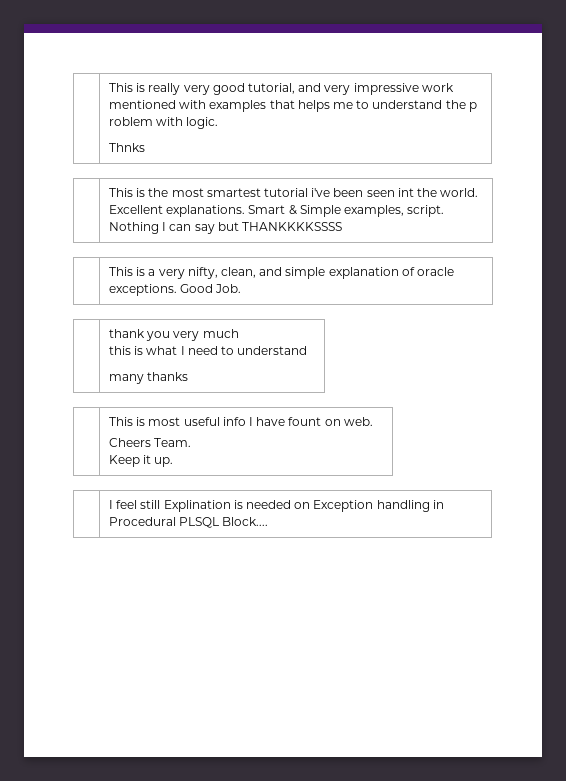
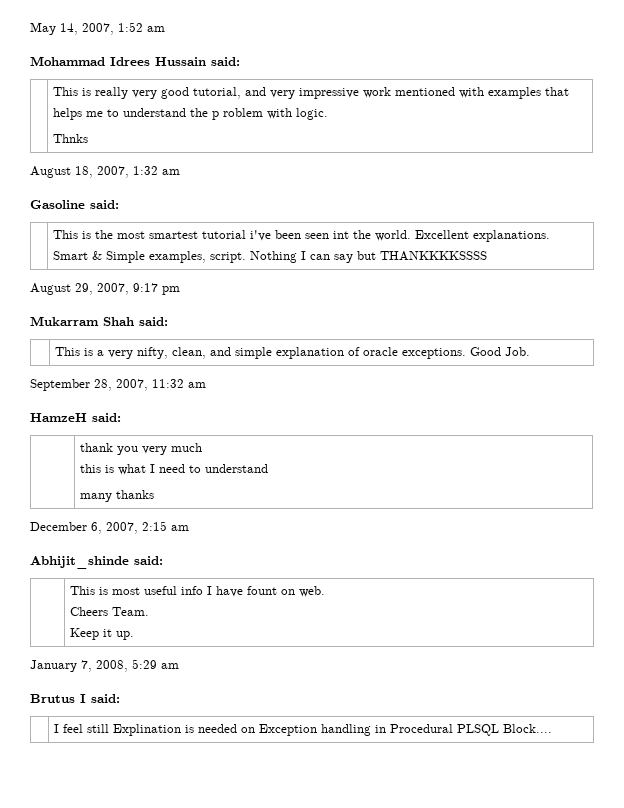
(108, 87) none -> [30,22,165,35] [30,56,240,66] May 14, 2007, 1:52 am // Mohammad Idrees Hussain said: //
(145, 147) none -> [30,166,180,178] [30,200,119,209] // August 18, 2007, 1:32 am // Gasoline said:
(342, 226) none -> [30,283,180,295] [30,316,168,326] // August 29, 2007, 9:17 pm // Mukarram Shah said:
(242, 288) none -> [30,379,206,391] [30,413,121,422] // September 28, 2007, 11:32 am // HamzeH said:
(189, 376) none -> [30,521,189,534] [30,556,163,569] // December 6, 2007, 2:15 am // Abhijit_shinde said:
(174, 462) none -> [30,659,179,672] [30,694,120,703] // January 7, 2008, 5:29 am // Brutus I said:

